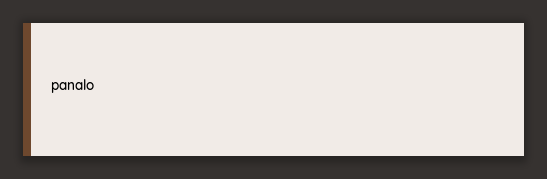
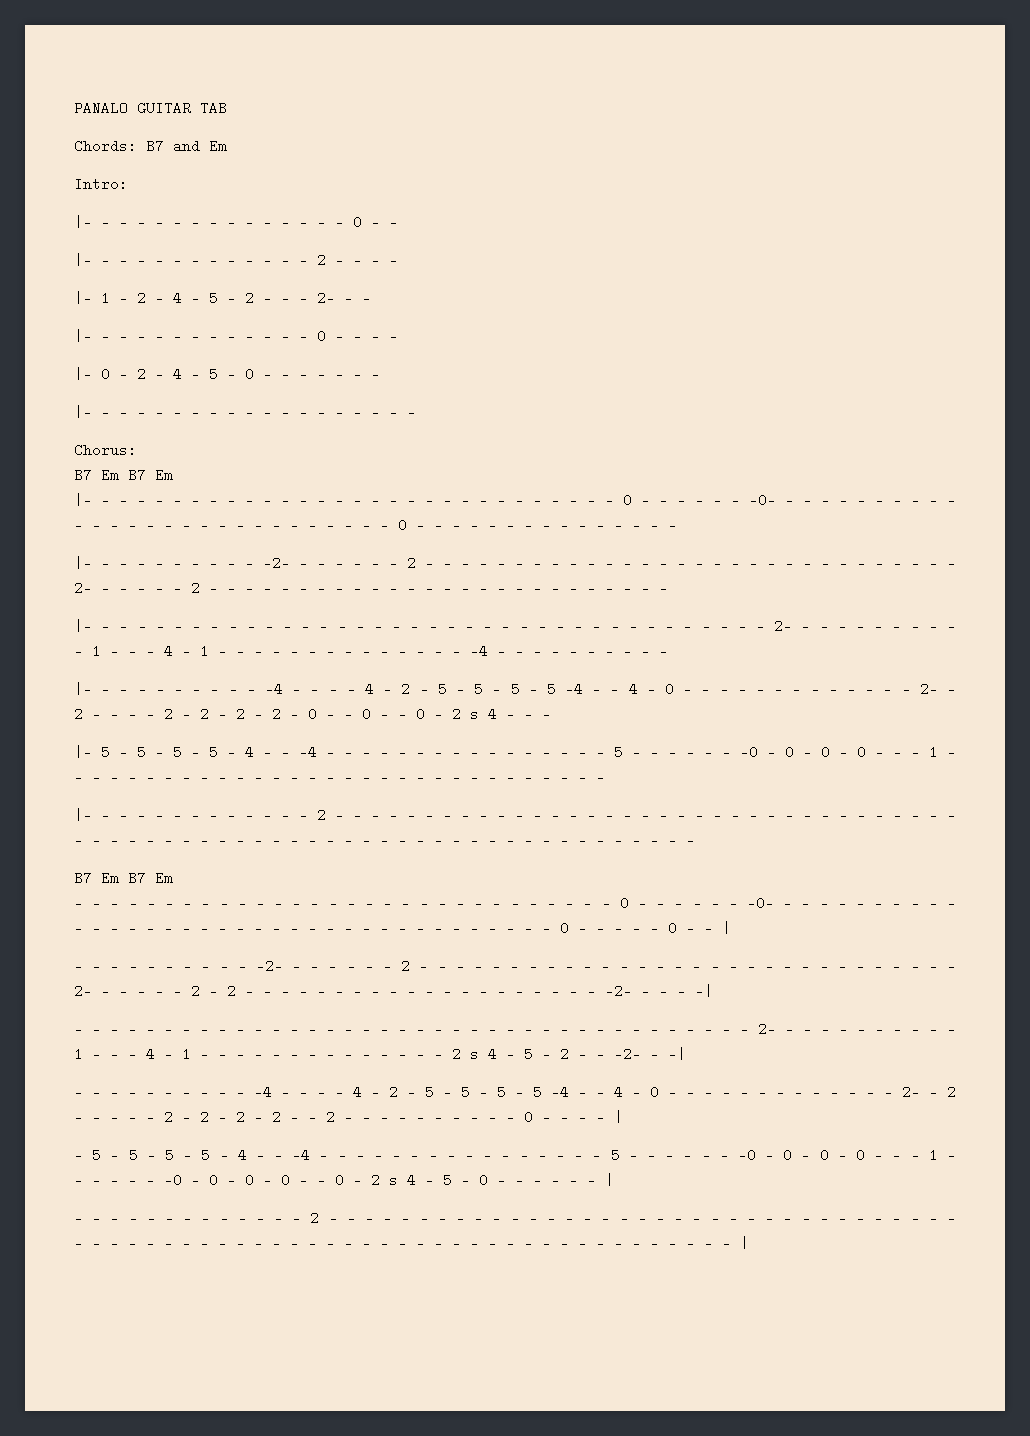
[51,79,94,93] panalo -> [74,101,227,115] [74,139,227,153] [74,177,128,191] [74,215,398,229] [74,253,398,267] [74,291,371,305] [74,329,398,343] [74,367,380,381] [74,405,416,419] [74,443,137,457] [74,468,173,482] [74,493,956,507] [74,518,677,532] [74,556,956,570] [74,581,668,595] [74,619,956,633] [74,644,668,658] [74,682,956,696] [74,707,551,721] [74,745,956,759] [74,770,605,784] [74,808,956,822] [74,833,695,847] [74,871,173,885] [74,896,956,910] [74,921,731,935] [74,959,956,973] [74,984,713,998] [74,1022,956,1036] [74,1047,686,1061] [74,1085,956,1099] [74,1110,623,1124] [74,1148,956,1162] [74,1173,614,1187] [74,1211,956,1225] [74,1236,749,1250] PANALO GUITAR TAB // Chords: B7 and Em // Intro: // |- - - - - - - - - - - - - - - 0 - - // |- - - - - - - - - - - - - 2 - - - - // |- 1 - 2 - 4 - 5 - 2 - - - 2- - - // |- - - - - - - - - - - - - 0 - - - - // |- 0 - 2 - 4 - 5 - 0 - - - - - - - // |- - - - - - - - - - - - - - - - - - - // Chorus: // B7 Em B7 Em // |- - - - - - - - - - - - - - - - - - - - - - - - - - - - - - 0 - - - - - - -0- - - - - - - - - - - - - - - - - - - - - - - - - - - - - 0 - - - - - - - - - - - - - - - // |- - - - - - - - - - -2- - - - - - - 2 - - - - - - - - - - - - - - - - - - - - - - - - - - - - - - 2- - - - - - 2 - - - - - - - - - - - - - - - - - - - - - - - - - - // |- - - - - - - - - - - - - - - - - - - - - - - - - - - - - - - - - - - - - - 2- - - - - - - - - - - 1 - - - 4 - 1 - - - - - - - - - - - - - - -4 - - - - - - - - - - // |- - - - - - - - - - -4 - - - - 4 - 2 - 5 - 5 - 5 - 5 -4 - - 4 - 0 - - - - - - - - - - - - - 2- - 2 - - - - 2 - 2 - 2 - 2 - 0 - - 0 - - 0 - 2 s 4 - - - // |- 5 - 5 - 5 - 5 - 4 - - -4 - - - - - - - - - - - - - - - - 5 - - - - - - -0 - 0 - 0 - 0 - - - 1 - - - - - - - - - - - - - - - - - - - - - - - - - - - - - - - // |- - - - - - - - - - - - - 2 - - - - - - - - - - - - - - - - - - - - - - - - - - - - - - - - - - - - - - - - - - - - - - - - - - - - - - - - - - - - - - - - - - - - - - // B7 Em B7 Em // - - - - - - - - - - - - - - - - - - - - - - - - - - - - - - 0 - - - - - - -0- - - - - - - - - - - - - - - - - - - - - - - - - - - - - - - - - - - - - - 0 - - - - - 0 - - | // - - - - - - - - - - -2- - - - - - - 2 - - - - - - - - - - - - - - - - - - - - - - - - - - - - - - 2- - - - - - 2 - 2 - - - - - - - - - - - - - - - - - - - - -2- - - - -| // - - - - - - - - - - - - - - - - - - - - - - - - - - - - - - - - - - - - - - 2- - - - - - - - - - - 1 - - - 4 - 1 - - - - - - - - - - - - - - 2 s 4 - 5 - 2 - - -2- - -| // - - - - - - - - - - -4 - - - - 4 - 2 - 5 - 5 - 5 - 5 -4 - - 4 - 0 - - - - - - - - - - - - - 2- - 2 - - - - - 2 - 2 - 2 - 2 - - 2 - - - - - - - - - - 0 - - - - | // - 5 - 5 - 5 - 5 - 4 - - -4 - - - - - - - - - - - - - - - - 5 - - - - - - -0 - 0 - 0 - 0 - - - 1 - - - - - - -0 - 0 - 0 - 0 - - 0 - 2 s 4 - 5 - 0 - - - - - - | // - - - - - - - - - - - - - 2 - - - - - - - - - - - - - - - - - - - - - - - - - - - - - - - - - - - - - - - - - - - - - - - - - - - - - - - - - - - - - - - - - - - - - - - - |

